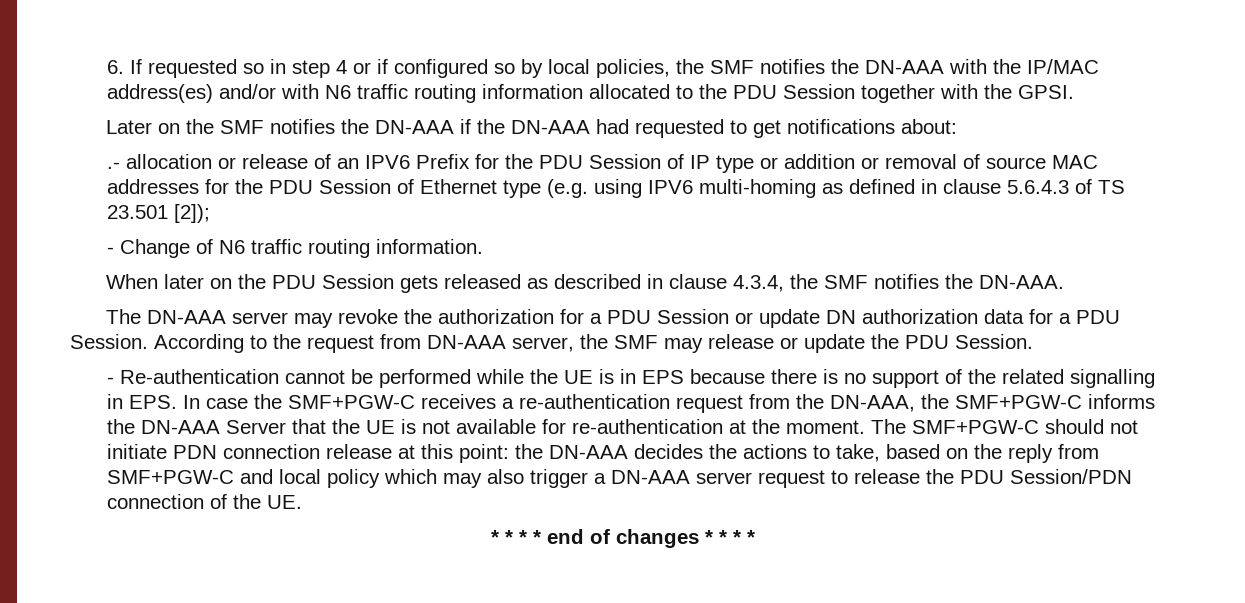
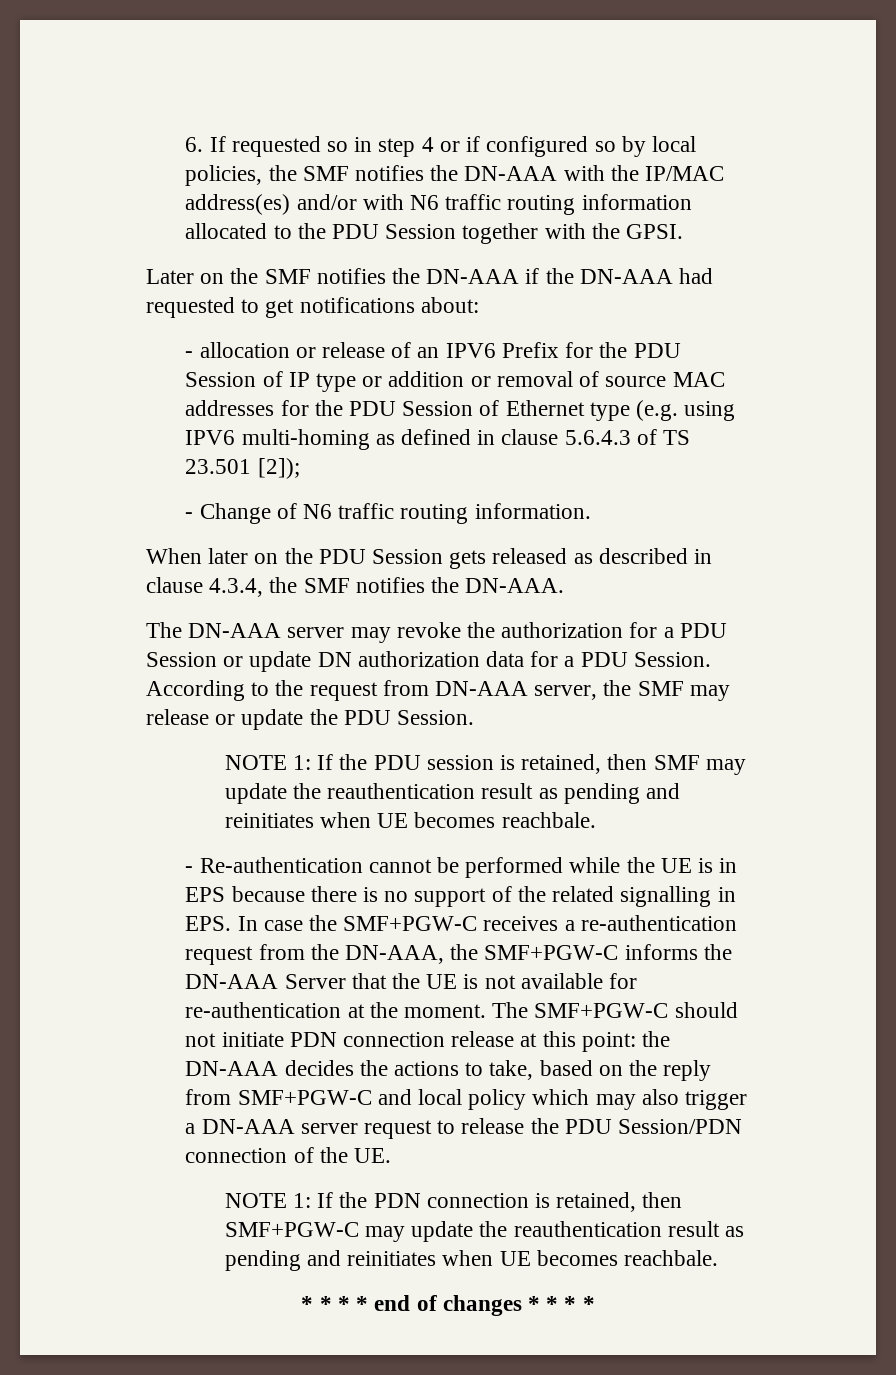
[106,162,120,169] .- -> [185,351,194,358] -
(1033, 341) none -> [224,754,746,775] [224,783,681,804] [224,812,596,828] // NOTE 1: If the PDU session is retained, then SMF may update the reauthentication result as pending and reinitiates when UE becomes reachbale.
(302, 502) none -> [224,1192,683,1212] [224,1221,745,1242] [224,1250,719,1271] // NOTE 1: If the PDN connection is retained, then SMF+PGW-C may update the reauthentication result as pending and reinitiates when UE becomes reachbale.

